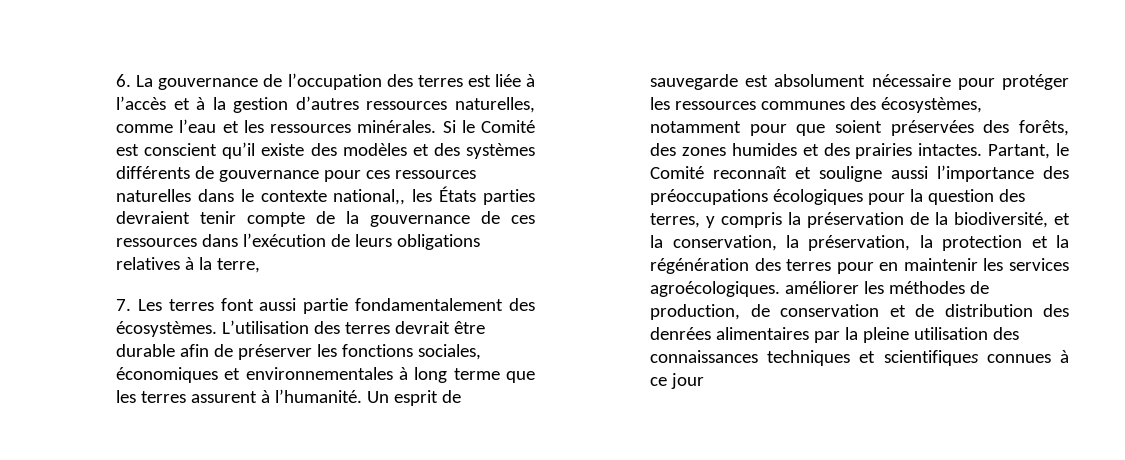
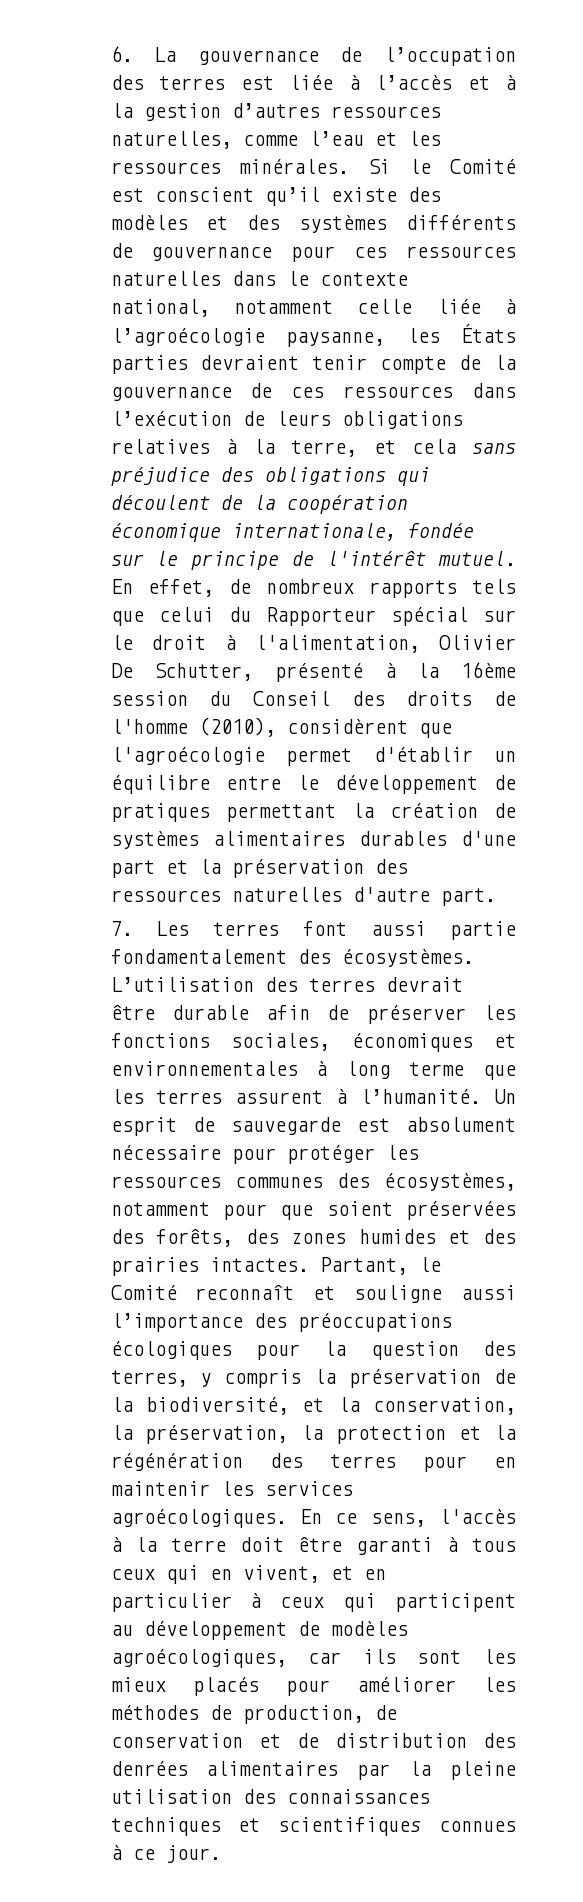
[333,189,406,205] national,, -> [110,299,516,317] [110,328,386,347] national, notamment celle liée à l’agroécologie paysanne,
(261, 265) none -> [373,439,516,454] [110,467,430,486] [110,495,408,514] [110,523,474,542] [110,551,516,570] [110,579,516,598] [110,607,516,626] [110,635,516,653] [110,662,516,682] [110,691,516,706] [110,717,452,738] [110,747,516,766] [110,775,516,794] [110,803,516,822] [110,831,516,849] [110,859,408,878] [110,887,496,906] et cela sans préjudice des obligations qui découlent de la coopération économique internationale, fondée sur le principe de l'intérêt mutuel. En effet, de nombreux rapports tels que celui du Rapporteur spécial sur le droit à l'alimentation, Olivier De Schutter, présenté à la 16ème session du Conseil des droits de l'homme (2010), considèrent que l'agroécologie permet d'établir un équilibre entre le développement de pratiques permettant la création de systèmes alimentaires durables d'une part et la préservation des ressources naturelles d'autre part.
(781, 289) none -> [299,1509,516,1527] [110,1537,516,1555] [110,1565,386,1584] [110,1593,516,1612] [110,1621,408,1640] [110,1649,516,1668] [110,1677,330,1696] En ce sens, l'accès à la terre doit être garanti à tous ceux qui en vivent, et en particulier à ceux qui participent au développement de modèles agroécologiques, car ils sont les mieux placés pour
[671,373,705,389] jour -> [165,1845,221,1863] jour.

